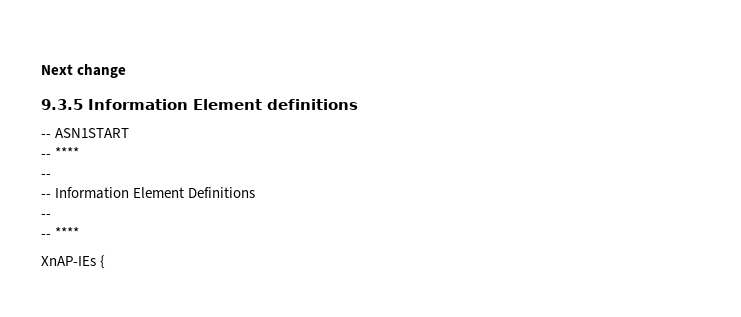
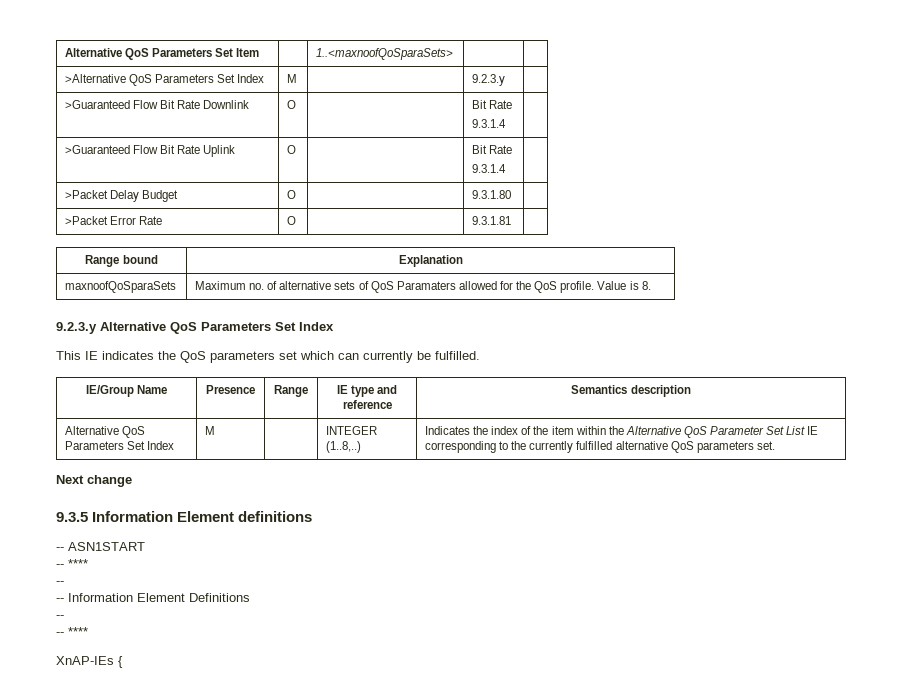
(41, 69) none -> [65,48,260,60] [316,48,454,60] [65,74,265,86] [287,74,298,83] [472,74,506,86] [65,100,250,109] [287,100,297,109] [472,100,513,109] [472,119,507,128] [65,145,236,157] [287,145,297,154] [472,145,513,154] [472,164,507,173] [65,190,179,202] [287,190,297,199] [472,190,512,199] [65,216,163,225] [287,216,297,225] [472,216,512,225] [85,255,158,267] [398,255,463,267] [65,281,177,293] [195,281,651,293] [56,322,334,334] [56,351,480,363] [85,385,168,397] [206,385,256,394] [274,385,308,397] [336,385,398,397] [342,400,392,409] [571,385,691,397] [65,426,146,438] [65,441,175,450] [205,426,216,435] [326,426,378,435] [326,441,362,453] [425,426,819,438] [425,441,775,453] Alternative QoS Parameters Set Item | | 1..<maxnoofQoSparaSets> | | // >Alternative QoS Parameters Set Index | M | | 9.2.3.y | // >Guaranteed Flow Bit Rate Downlink | O | | Bit Rate // 9.3.1.4 | // >Guaranteed Flow Bit Rate Uplink | O | | Bit Rate // 9.3.1.4 | // >Packet Delay Budget | O | | 9.3.1.80 | // >Packet Error Rate | O | | 9.3.1.81 | // Range bound | Explanation // maxnoofQoSparaSets | Maximum no. of alternative sets of QoS Paramaters allowed for the QoS profile. Value is 8. // 9.2.3.y Alternative QoS Parameters Set Index // This IE indicates the QoS parameters set which can currently be fulfilled. // IE/Group Name | Presence | Range | IE type and reference | Semantics description // Alternative QoS Parameters Set Index | M | | INTEGER (1..8,..) | Indicates the index of the item within the Alternative QoS Parameter Set List IE corresponding to the currently fulfilled alternative QoS parameters set. //

